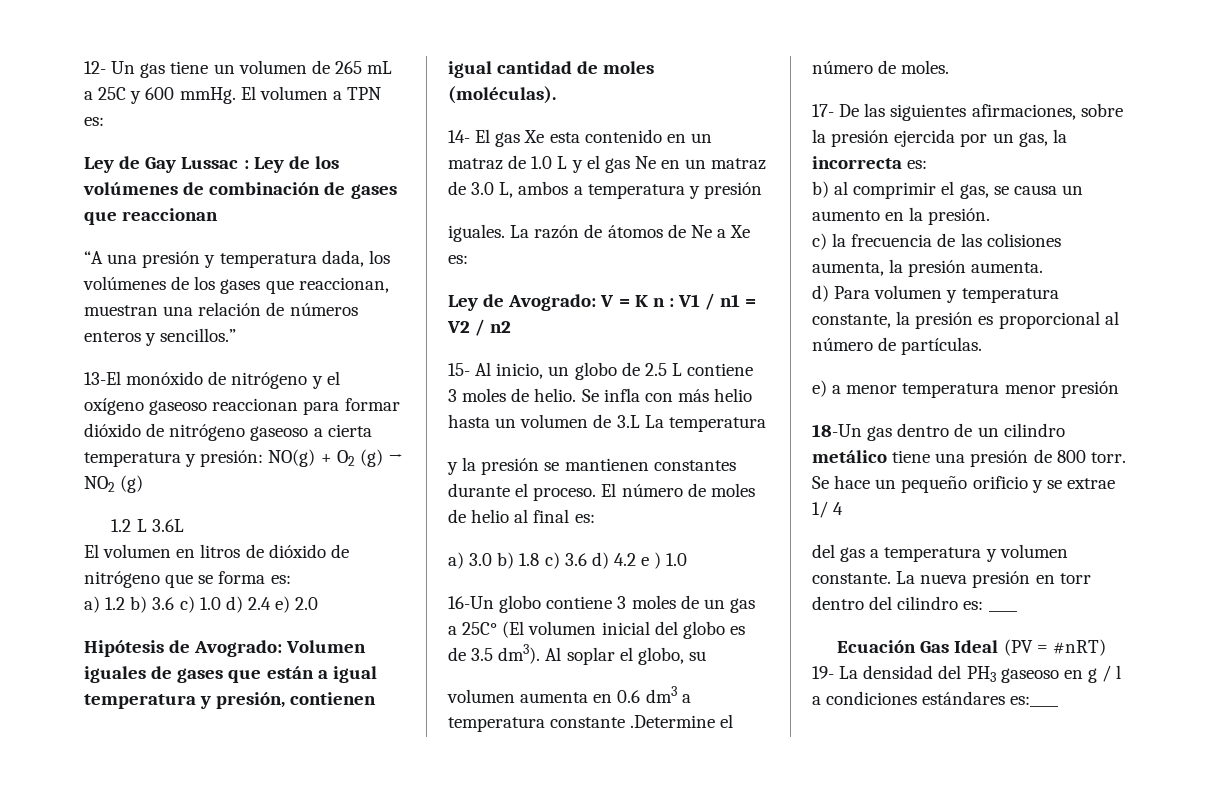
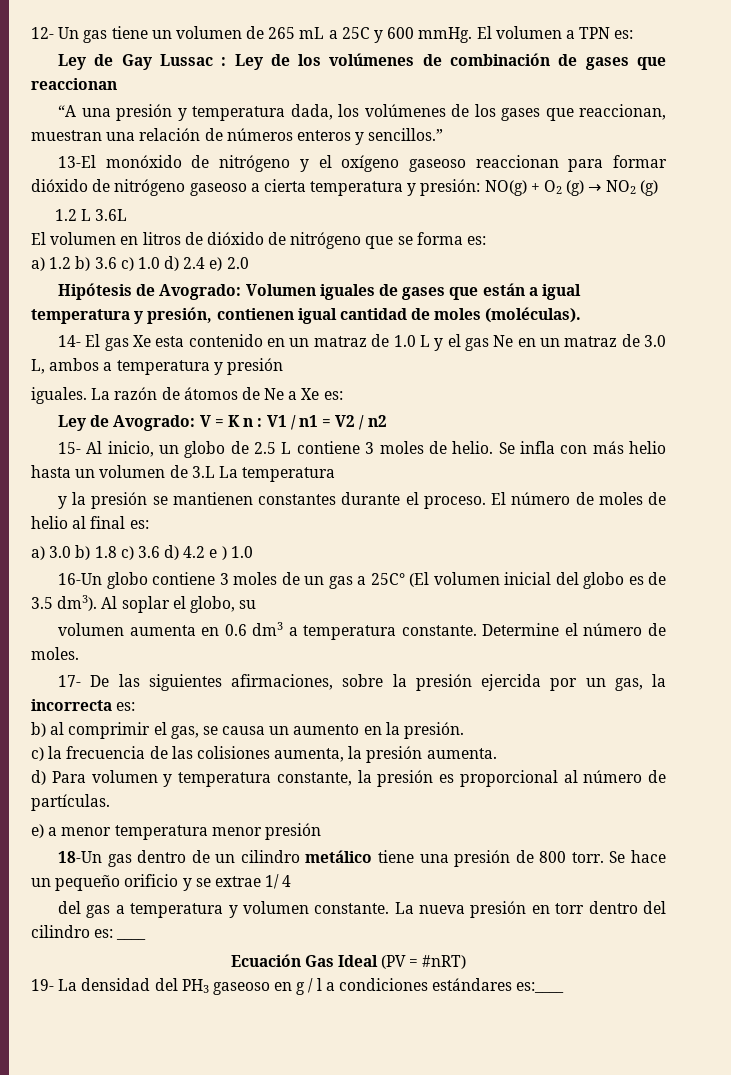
[550,715,716,728] constante .Determine -> [401,623,560,636] constante. Determine

